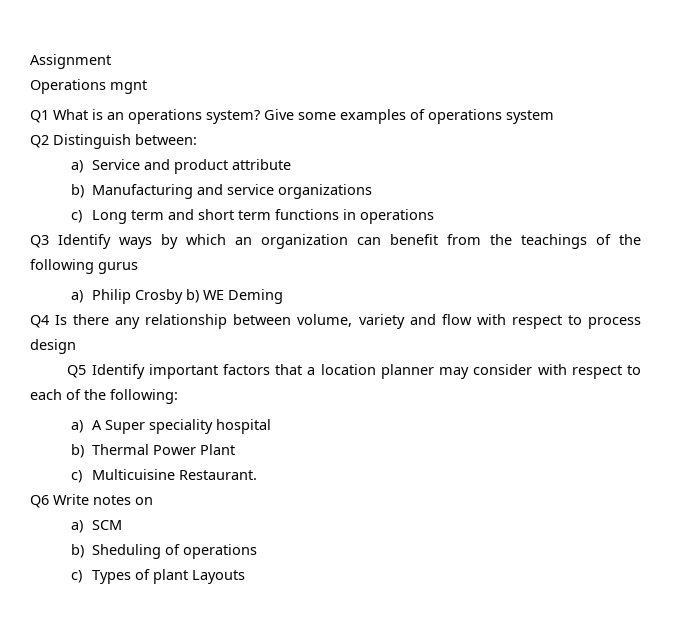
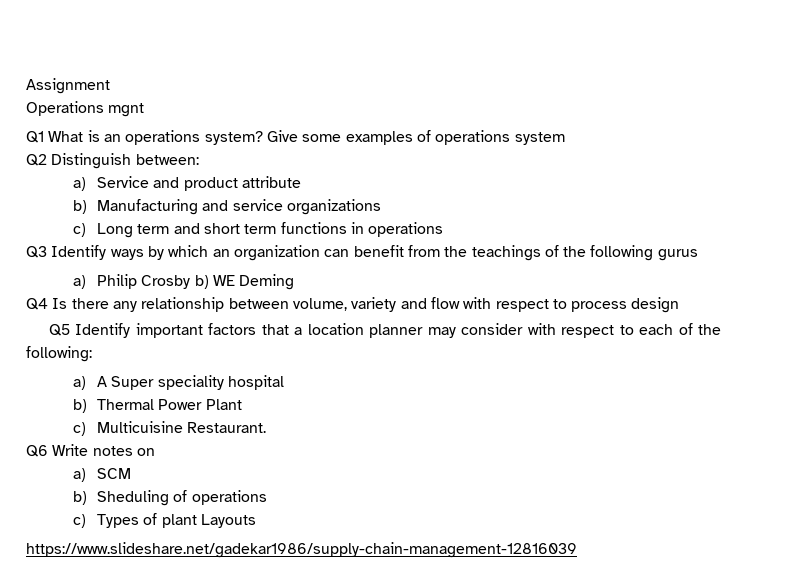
(246, 577) none -> [26,542,577,558] // https://www.slideshare.net/gadekar1986/supply-chain-management-12816039

